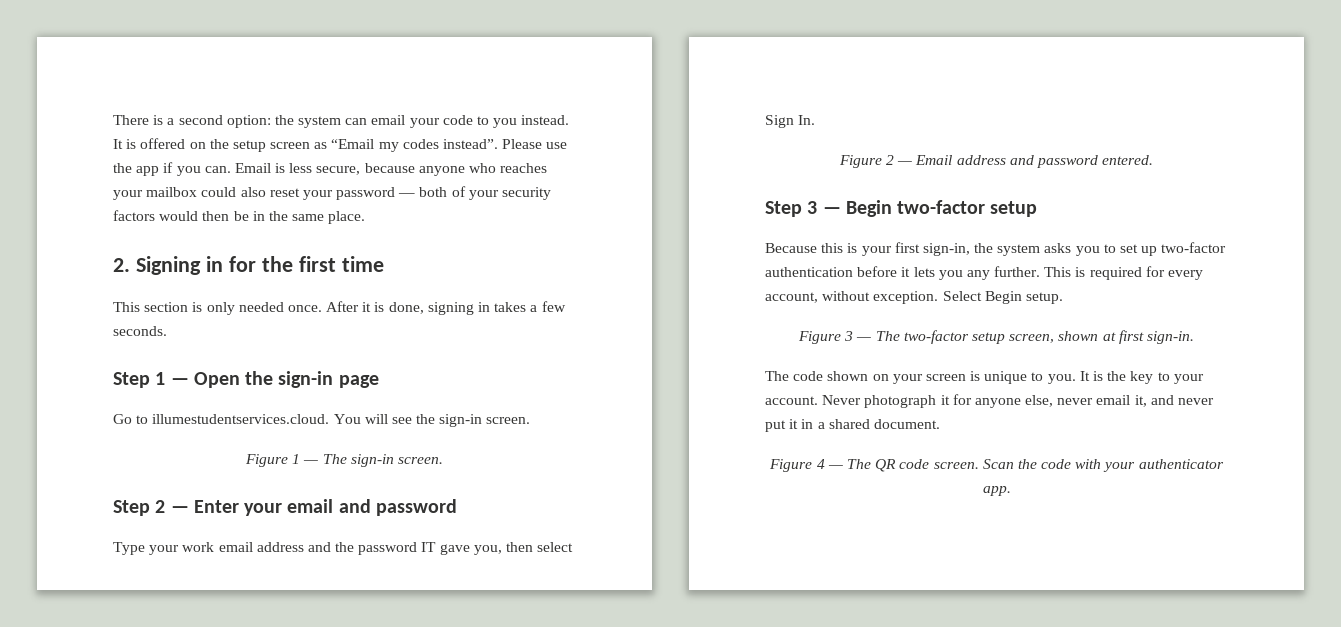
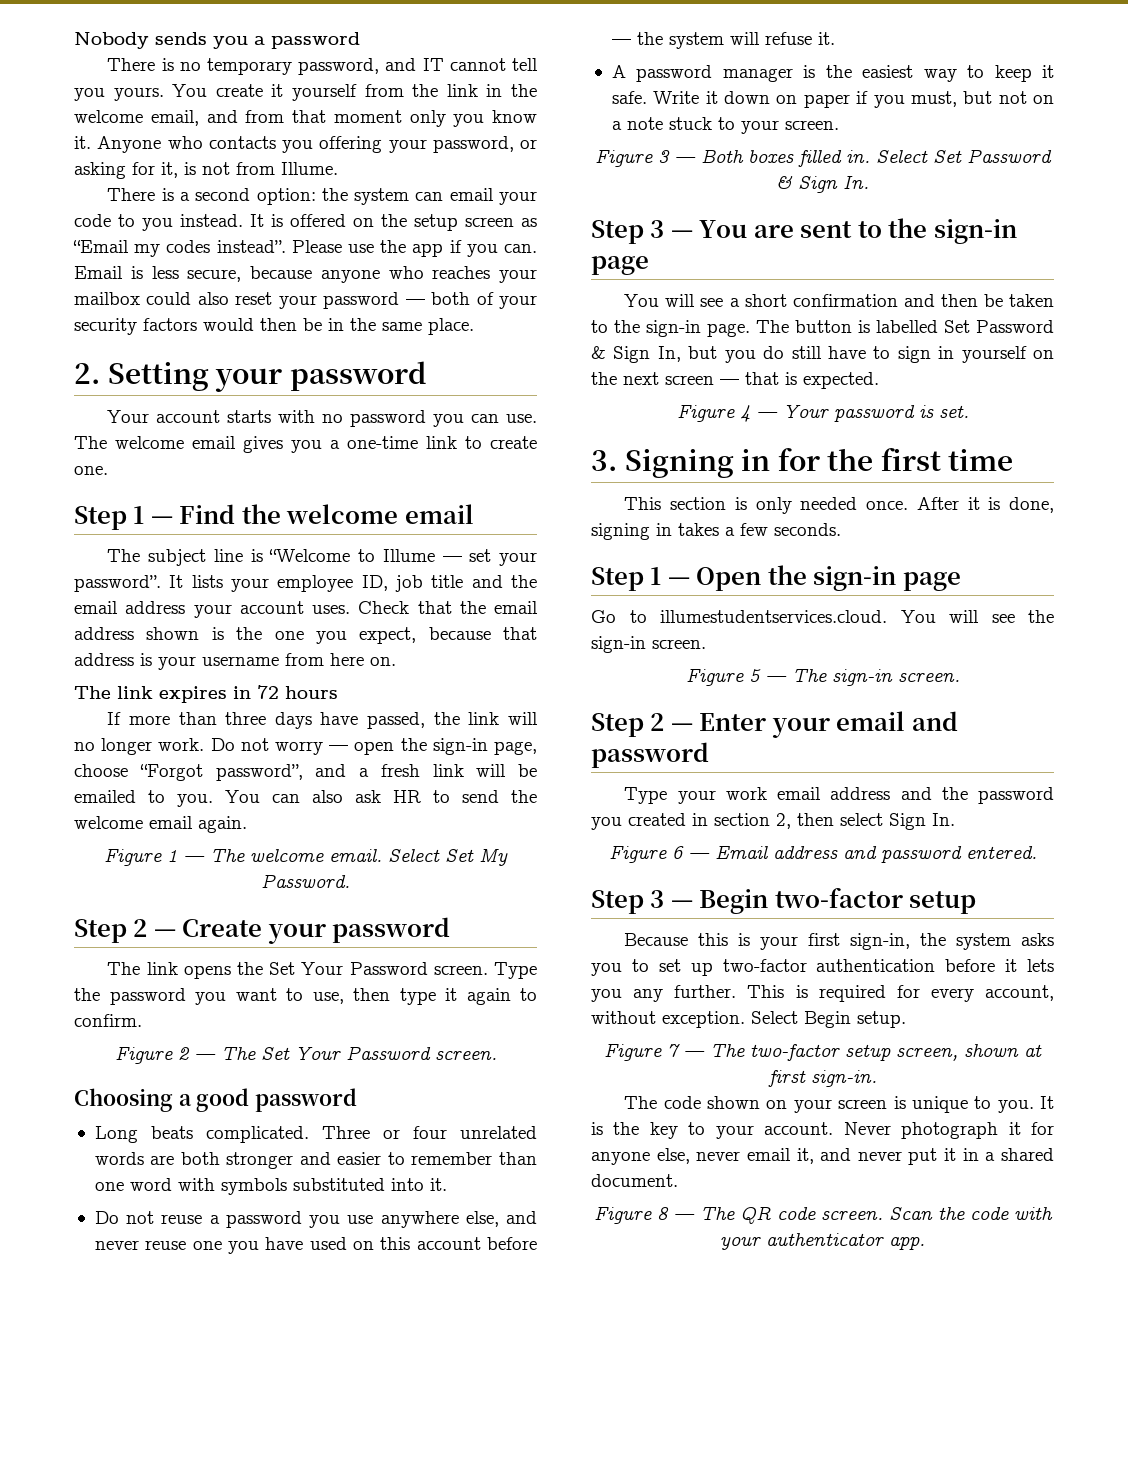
(113, 120) none -> [74,32,360,49] [107,58,538,75] [74,84,538,101] [74,110,537,127] [74,136,537,153] [74,162,338,179] Nobody sends you a password // There is no temporary password, and IT cannot tell you yours. You create it yourself from the link in the welcome email, and from that moment only you know it. Anyone who contacts you offering your password, or asking for it, is not from Illume. //
(130, 265) none -> [107,361,426,392] [107,410,537,427] [74,436,537,453] [74,466,108,475] [74,504,474,530] [107,549,537,566] [74,575,537,592] [74,601,538,618] [74,627,537,644] [74,653,396,670] [74,685,338,703] [107,712,538,729] [74,738,537,755] [74,764,537,781] [74,790,537,807] [74,816,247,833] [104,848,508,866] [261,874,350,888] [74,917,451,944] [107,962,537,979] [74,988,537,1005] [74,1014,142,1027] [114,1046,497,1064] [74,1088,358,1112] [94,1126,537,1143] [94,1152,537,1169] [94,1178,447,1195] [94,1211,538,1228] [94,1237,537,1254] [611,32,835,49] [611,65,1054,82] [611,91,1054,108] [611,117,839,134] [595,149,1052,167] [776,176,869,193] [591,218,1017,244] [591,256,649,275] [624,294,1054,307] [591,320,1054,337] [591,346,1054,363] [591,372,879,389] [676,404,969,422] [591,450,617,471] Setting your password // Your account starts with no password you can use. The welcome email gives you a one-time link to create one. // Step 1 — Find the welcome email // The subject line is “Welcome to Illume — set your password”. It lists your employee ID, job title and the email address your account uses. Check that the email address shown is the one you expect, because that address is your username from here on. // The link expires in 72 hours // If more than three days have passed, the link will no longer work. Do not worry — open the sign-in page, choose “Forgot password”, and a fresh link will be emailed to you. You can also ask HR to send the welcome email again. // Figure 1 — The welcome email. Select Set My Password. // Step 2 — Create your password // The link opens the Set Your Password screen. Type the password you want to use, then type it again to confirm. // Figure 2 — The Set Your Password screen. // Choosing a good password // Long beats complicated. Three or four unrelated words are both stronger and easier to remember than one word with symbols substituted into it. // Do not reuse a password you use anywhere else, and never reuse one you have used on this account before — the system will refuse it. // A password manager is the easiest way to keep it safe. Write it down on paper if you must, but not on a note stuck to your screen. // Figure 3 — Both boxes filled in. Select Set Password & Sign In. // Step 3 — You are sent to the sign-in page // You will see a short confirmation and then be taken to the sign-in page. The button is labelled Set Password & Sign In, but you do still have to sign in yourself on the next screen — that is expected. // Figure 4 — Your password is set. // 3.
[292,454,301,464] 1 -> [748,669,761,682] 5
[421,542,502,555] IT gave you, -> [591,813,791,830] you created in section 2,
[886,155,895,165] 2 -> [671,846,684,859] 6
[844,331,854,341] 3 -> [667,1044,680,1057] 7
[816,459,825,469] 4 -> [657,1207,669,1220] 8

